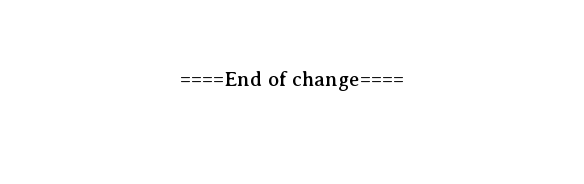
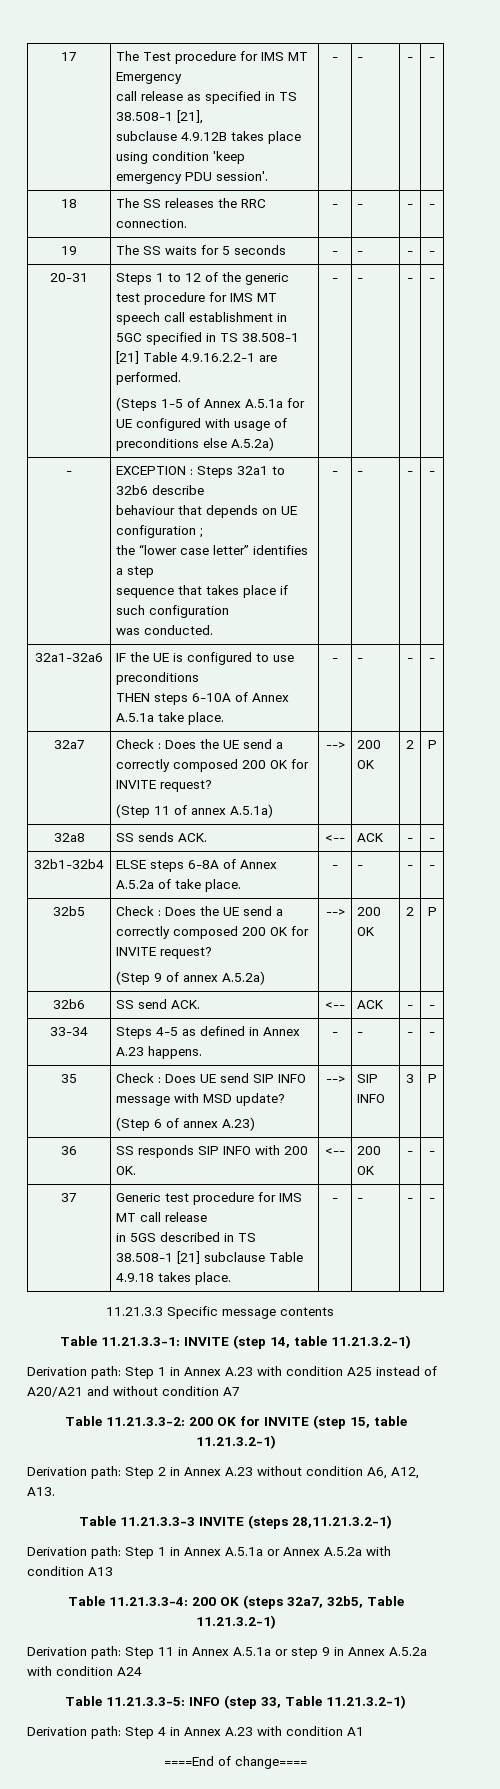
(179, 78) none -> [61,52,77,61] [116,51,309,64] [116,72,183,84] [116,91,298,104] [116,110,204,124] [116,131,302,144] [116,151,246,164] [116,171,269,184] [332,57,338,61] [357,57,364,61] [407,57,413,61] [429,57,435,61] [61,199,77,208] [116,198,267,208] [116,219,188,228] [332,204,338,208] [357,204,364,208] [407,204,413,208] [429,204,435,208] [61,246,77,255] [116,245,287,255] [332,251,338,255] [357,251,364,255] [407,251,413,255] [429,251,435,255] [50,273,88,282] [116,272,290,285] [116,292,278,305] [116,312,288,325] [116,332,300,345] [116,351,278,364] [116,372,182,385] [116,397,306,411] [116,418,288,431] [116,437,275,451] [332,278,338,282] [357,278,364,282] [407,278,413,282] [429,278,435,282] [66,471,72,475] [116,466,286,478] [116,485,205,495] [116,505,298,518] [116,525,204,538] [116,544,309,555] [116,566,155,578] [116,585,289,598] [116,605,230,618] [116,625,214,635] [332,471,338,475] [357,471,364,475] [407,471,413,475] [429,471,435,475] [35,653,103,662] [116,652,295,665] [116,672,200,685] [116,692,290,705] [116,712,225,725] [332,658,338,662] [357,658,364,662] [407,658,413,662] [429,658,435,662] [53,740,85,749] [116,739,284,749] [116,759,310,772] [116,780,213,792] [116,804,274,818] [325,742,345,749] [357,740,382,749] [357,760,376,769] [406,740,414,749] [427,740,437,749] [53,833,85,842] [116,832,208,842] [325,835,345,842] [357,833,385,842] [407,838,413,842] [429,838,435,842] [34,859,104,869] [116,859,278,872] [116,879,242,892] [332,865,338,869] [357,865,364,869] [407,865,413,869] [429,865,435,869] [53,906,85,916] [116,906,284,916] [116,926,310,939] [116,947,213,959] [116,971,266,985] [325,909,345,916] [357,907,382,916] [357,927,376,936] [406,907,414,916] [427,907,437,916] [53,999,85,1009] [116,999,201,1009] [325,1002,345,1009] [357,1000,385,1009] [407,1005,413,1009] [429,1005,435,1009] [50,1027,88,1036] [116,1026,301,1039] [116,1046,203,1059] [332,1032,338,1036] [357,1032,364,1036] [407,1032,413,1036] [429,1032,435,1036] [61,1074,77,1083] [116,1073,307,1083] [116,1093,286,1106] [116,1117,256,1131] [325,1076,345,1083] [357,1074,379,1083] [357,1094,386,1103] [406,1074,414,1083] [427,1074,437,1083] [61,1146,77,1155] [116,1145,309,1158] [116,1166,137,1175] [325,1148,345,1155] [357,1146,382,1155] [357,1166,376,1175] [407,1151,413,1155] [429,1151,435,1155] [61,1193,77,1202] [116,1192,303,1205] [116,1212,208,1222] [116,1232,257,1242] [116,1251,304,1264] [116,1272,232,1285] [332,1198,338,1202] [357,1198,364,1202] [407,1198,413,1202] [429,1198,435,1202] [106,1306,335,1319] [60,1335,411,1349] [27,1366,437,1379] [27,1386,240,1397] [64,1415,407,1429] [195,1435,276,1449] [27,1466,419,1479] [27,1487,55,1496] [79,1515,392,1529] [27,1546,391,1559] [27,1566,113,1576] [67,1595,404,1609] [195,1615,276,1629] [27,1646,427,1659] [27,1666,142,1676] [65,1695,406,1709] [27,1726,364,1739] 17 | The Test procedure for IMS MT Emergency // call release as specified in TS 38.508-1 [21], // subclause 4.9.12B takes place using condition 'keep emergency PDU session'. | - | - | - | - // 18 | The SS releases the RRC connection. | - | - | - | - // 19 | The SS waits for 5 seconds | - | - | - | - // 20-31 | Steps 1 to 12 of the generic test procedure for IMS MT speech call establishment in 5GC specified in TS 38.508-1 [21] Table 4.9.16.2.2-1 are performed. // (Steps 1-5 of Annex A.5.1a for UE configured with usage of preconditions else A.5.2a) | - | - | - | - // - | EXCEPTION : Steps 32a1 to 32b6 describe // behaviour that depends on UE configuration ; // the “lower case letter” identifies a step // sequence that takes place if such configuration // was conducted. | - | - | - | - // 32a1-32a6 | IF the UE is configured to use preconditions // THEN steps 6-10A of Annex A.5.1a take place. | - | - | - | - // 32a7 | Check : Does the UE send a correctly composed 200 OK for INVITE request? // (Step 11 of annex A.5.1a) | --> | 200 OK | 2 | P // 32a8 | SS sends ACK. | <-- | ACK | - | - // 32b1-32b4 | ELSE steps 6-8A of Annex A.5.2a of take place. | - | - | - | - // 32b5 | Check : Does the UE send a correctly composed 200 OK for INVITE request? // (Step 9 of annex A.5.2a) | --> | 200 OK | 2 | P // 32b6 | SS send ACK. | <-- | ACK | - | - // 33-34 | Steps 4-5 as defined in Annex A.23 happens. | - | - | - | - // 35 | Check : Does UE send SIP INFO message with MSD update? // (Step 6 of annex A.23) | --> | SIP INFO | 3 | P // 36 | SS responds SIP INFO with 200 OK. | <-- | 200 OK | - | - // 37 | Generic test procedure for IMS MT call release // in 5GS described in TS 38.508-1 [21] subclause Table 4.9.18 takes place. | - | - | - | - // 11.21.3.3 Specific message contents // Table 11.21.3.3-1: INVITE (step 14, table 11.21.3.2-1) // Derivation path: Step 1 in Annex A.23 with condition A25 instead of A20/A21 and without condition A7 // Table 11.21.3.3-2: 200 OK for INVITE (step 15, table 11.21.3.2-1) // Derivation path: Step 2 in Annex A.23 without condition A6, A12, A13. // Table 11.21.3.3-3 INVITE (steps 28,11.21.3.2-1) // Derivation path: Step 1 in Annex A.5.1a or Annex A.5.2a with condition A13 // Table 11.21.3.3-4: 200 OK (steps 32a7, 32b5, Table 11.21.3.2-1) // Derivation path: Step 11 in Annex A.5.1a or step 9 in Annex A.5.2a with condition A24 // Table 11.21.3.3-5: INFO (step 33, Table 11.21.3.2-1) // Derivation path: Step 4 in Annex A.23 with condition A1 //

